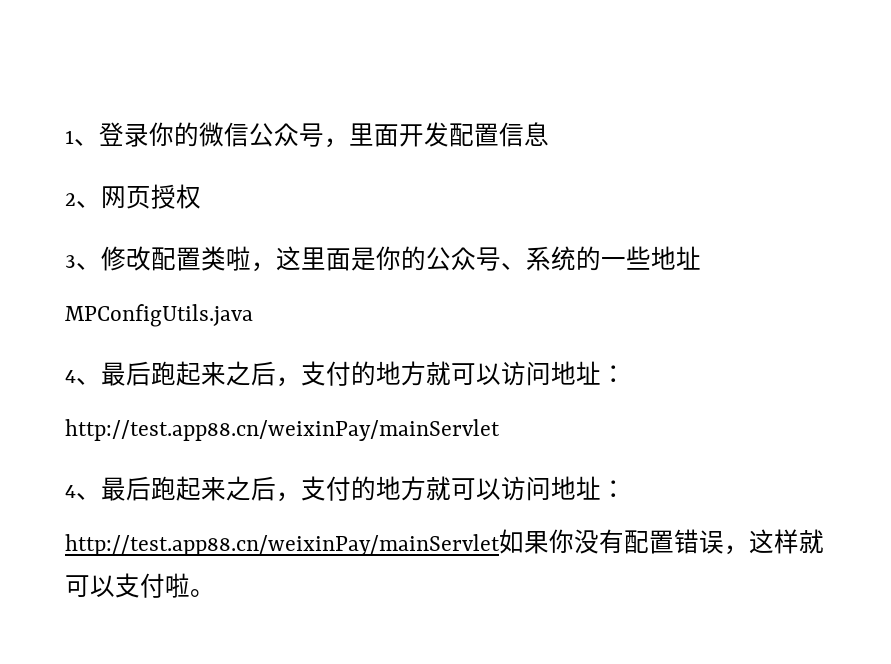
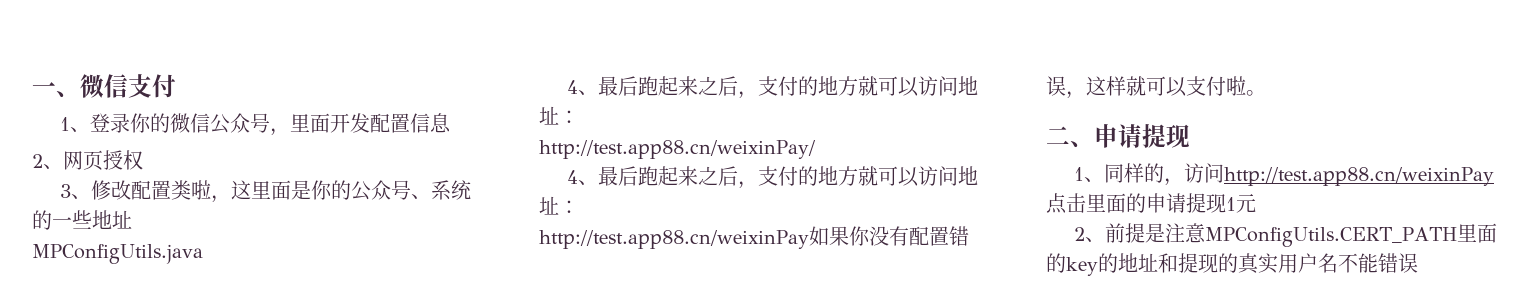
(65, 137) none -> [32,74,176,98] 一、微信支付 //
[65,419,500,441] http://test.app88.cn/weixinPay/mainServlet -> [539,140,816,159] http://test.app88.cn/weixinPay/
[65,534,500,556] http://test.app88.cn/weixinPay/mainServlet -> [539,230,809,249] http://test.app88.cn/weixinPay
(215, 593) none -> [1046,124,1190,148] [1073,163,1494,186] [1046,193,1256,214] [1073,223,1497,247] [1046,253,1418,276] // 二、申请提现 // 1、同样的，访问http://test.app88.cn/weixinPay点击里面的申请提现1元 // 2、前提是注意MPConfigUtils.CERT_PATH里面的key的地址和提现的真实用户名不能错误

